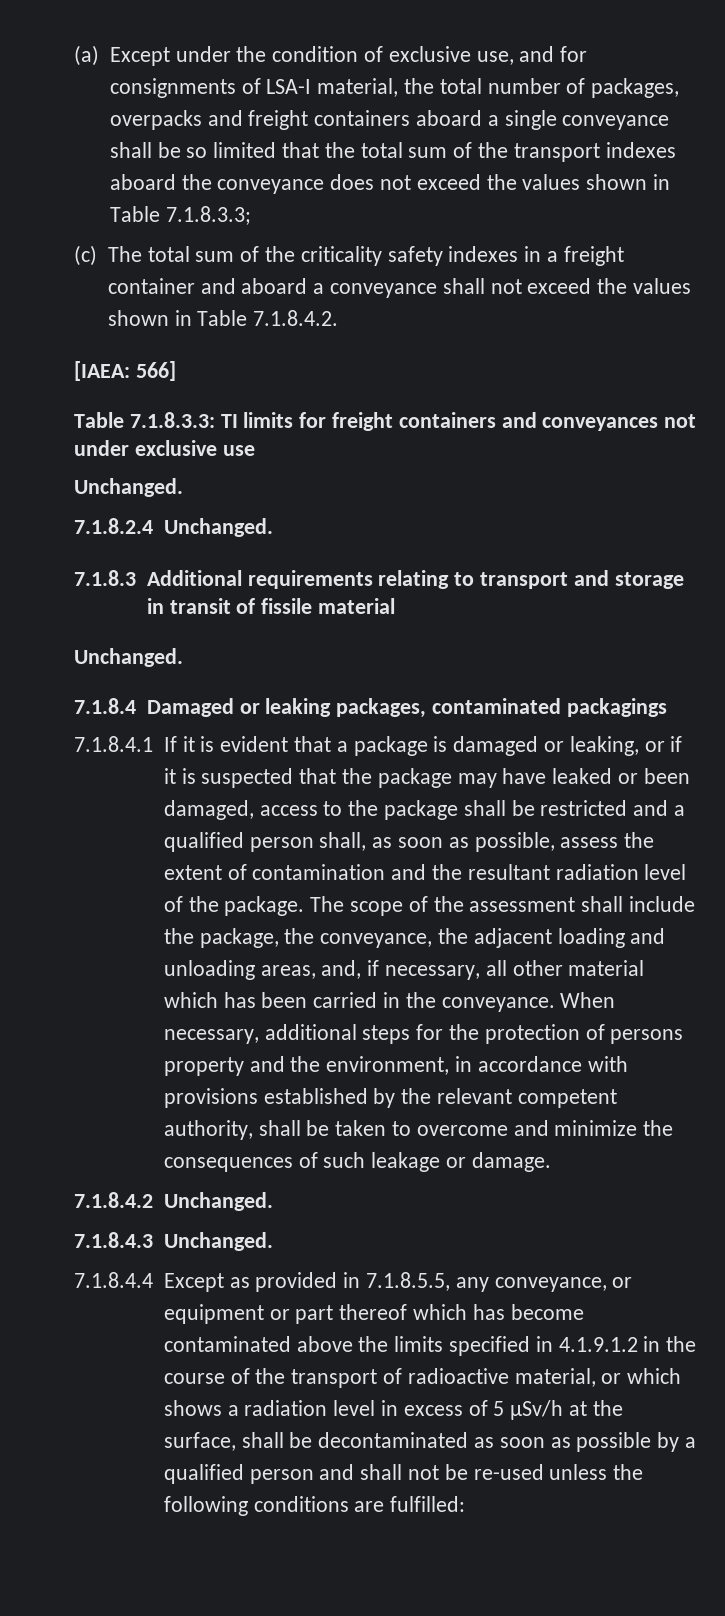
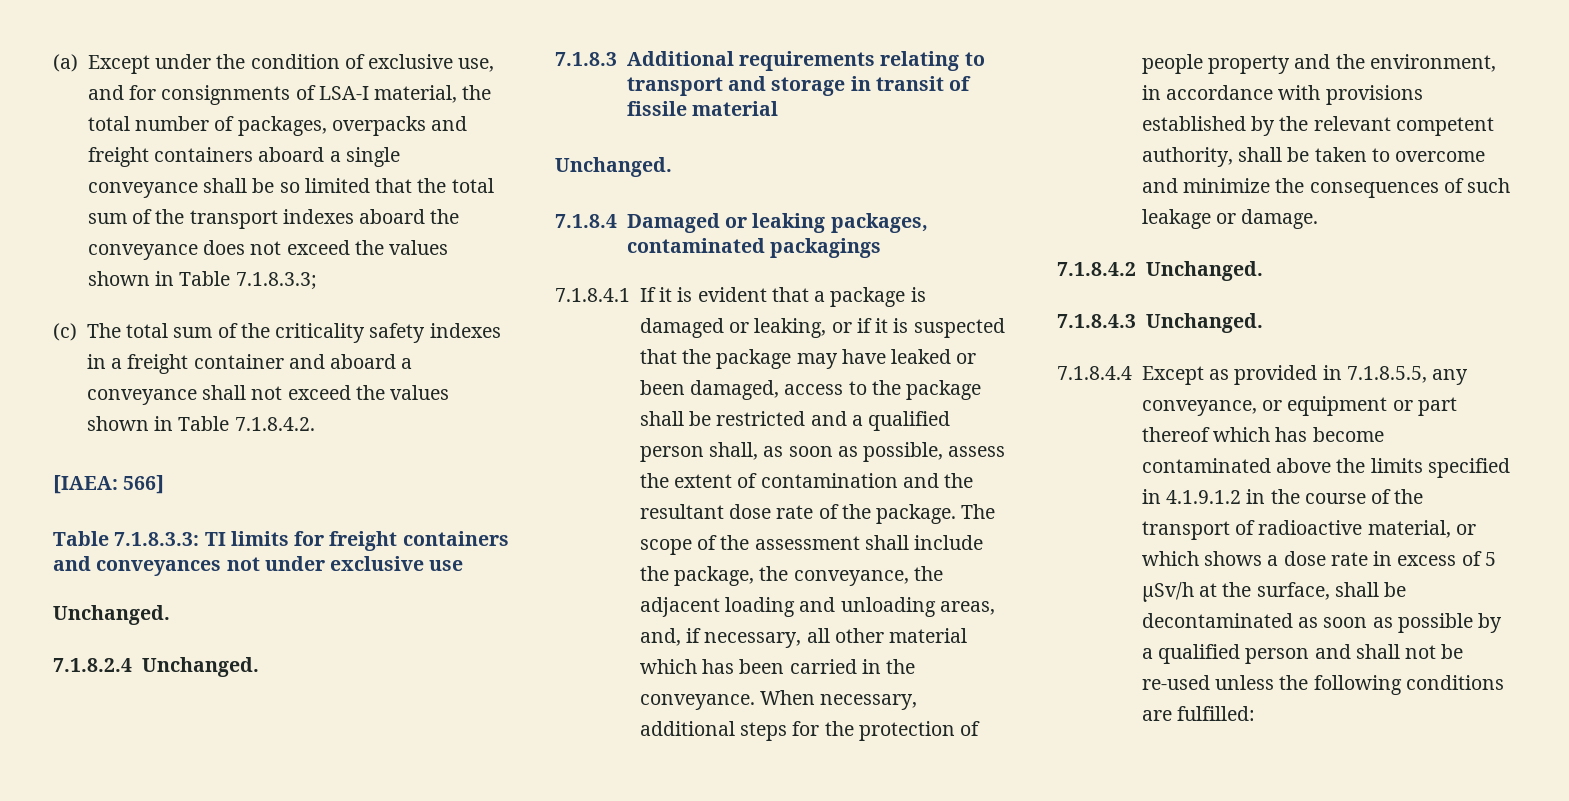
[555,864,687,880] radiation level -> [729,504,814,519] dose rate
[610,1029,684,1044] persons -> [1141,54,1203,74] people
[244,1400,376,1416] radiation level -> [1283,551,1368,566] dose rate

